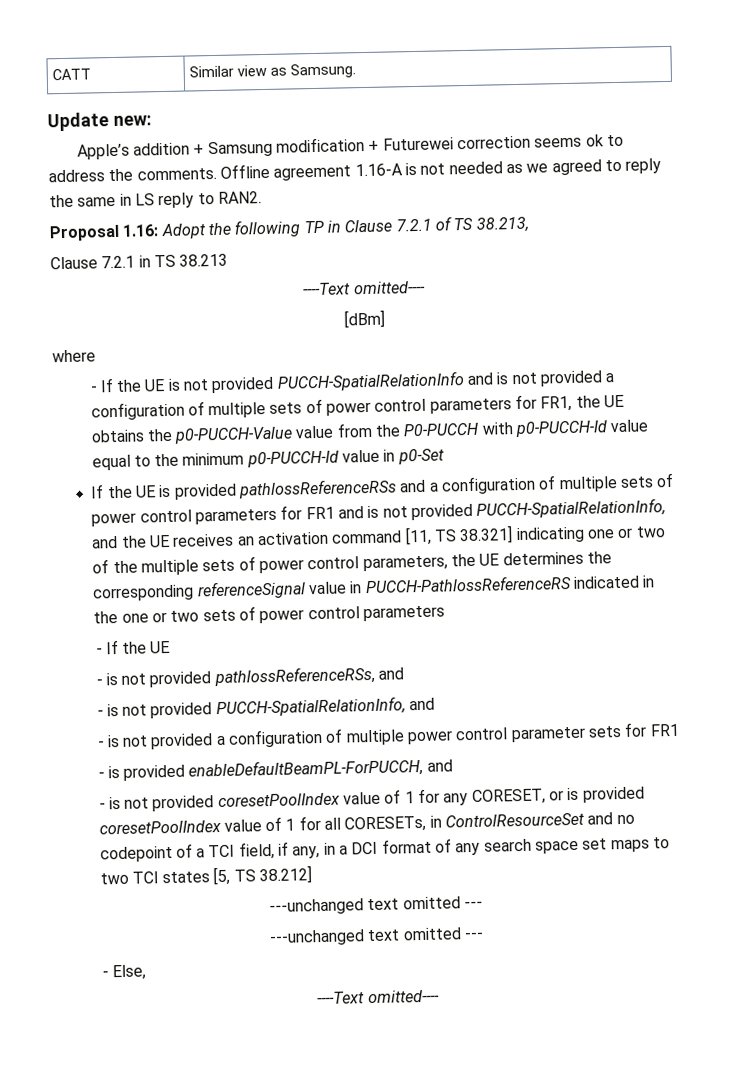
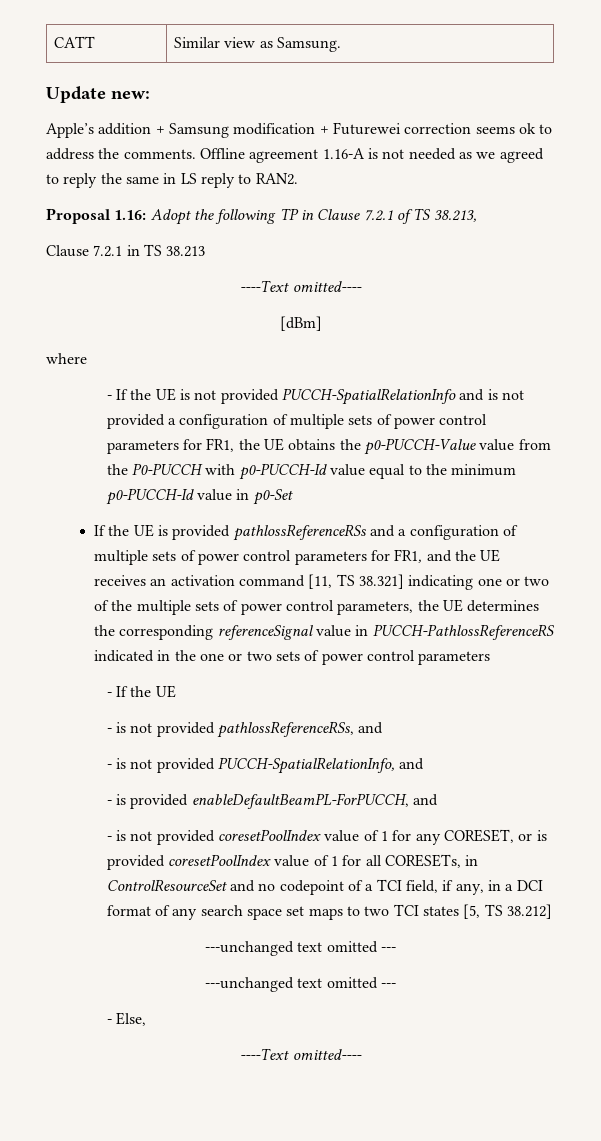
[305,498,667,521] FR1 and is not provided PUCCH-SpatialRelationInfo, -> [394,549,423,563] FR1,
[97,722,680,750] // - is not provided a configuration of multiple power control parameter sets for FR1 -> (425, 764) none

